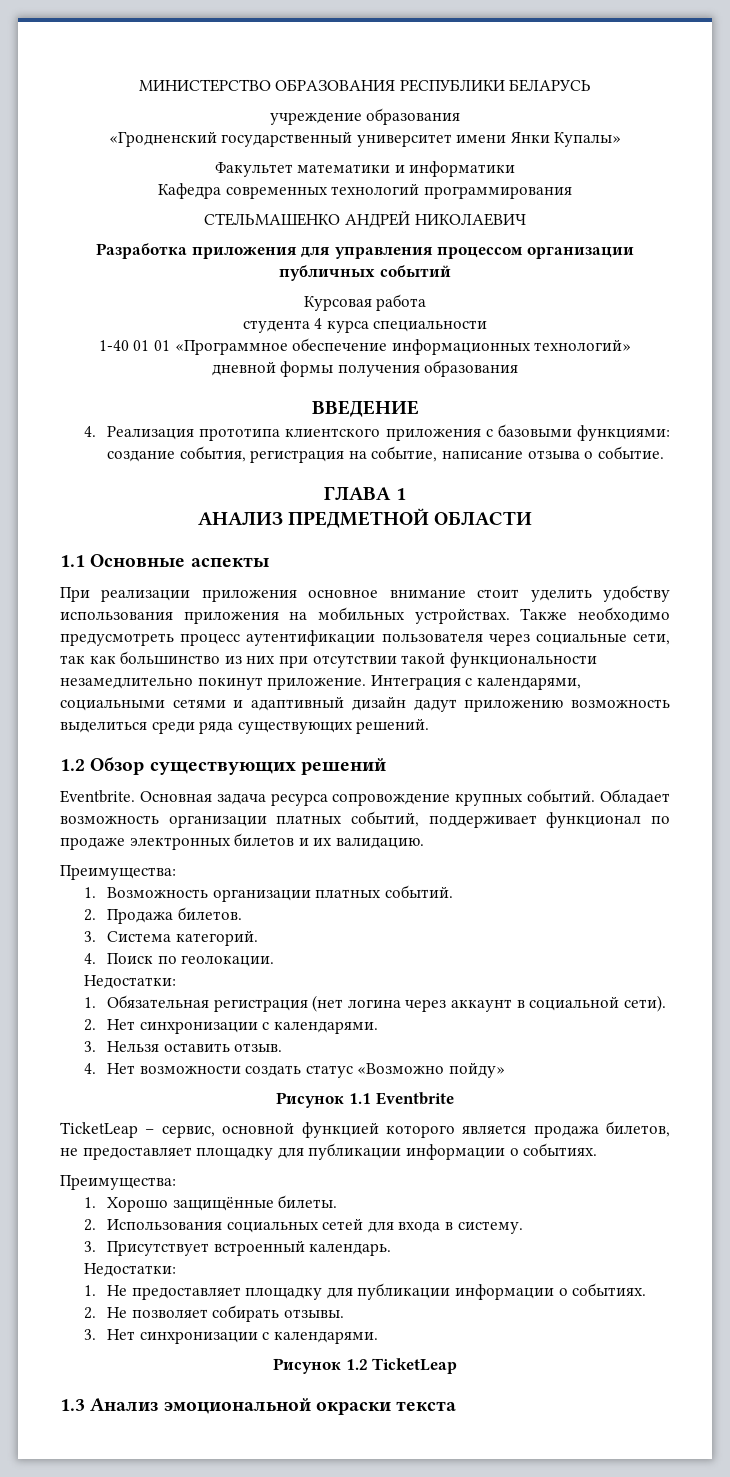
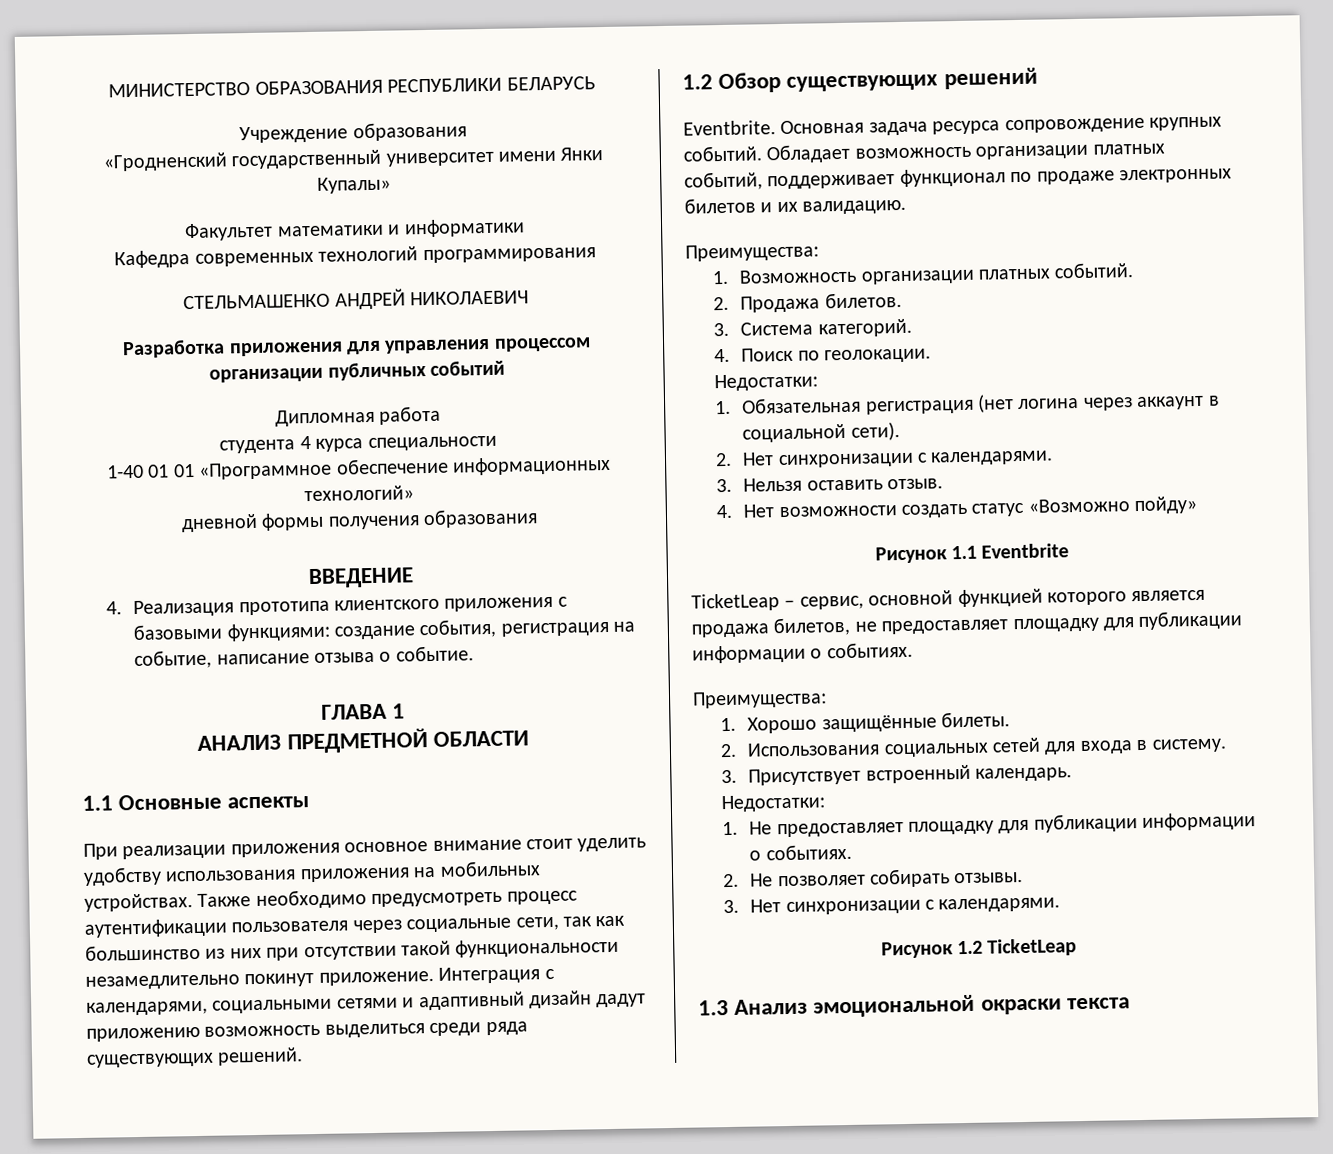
[269,112,362,125] учреждение -> [239,125,349,144] Учреждение
[303,296,372,311] Курсовая -> [274,408,375,427] Дипломная

